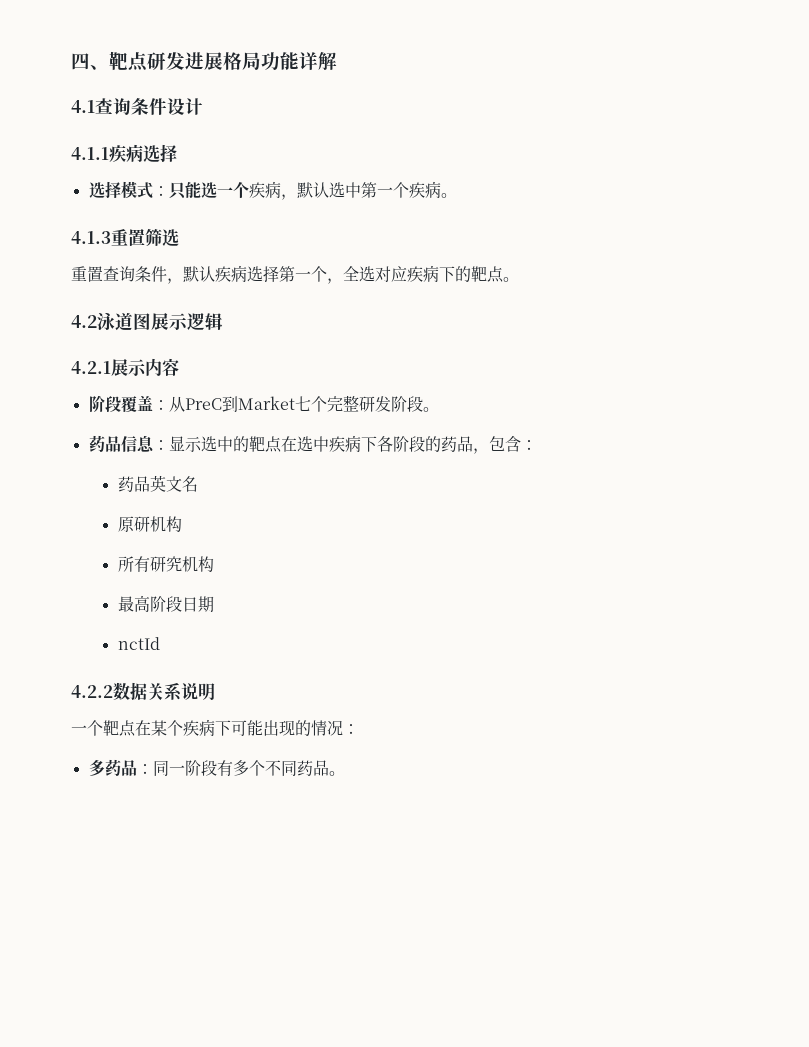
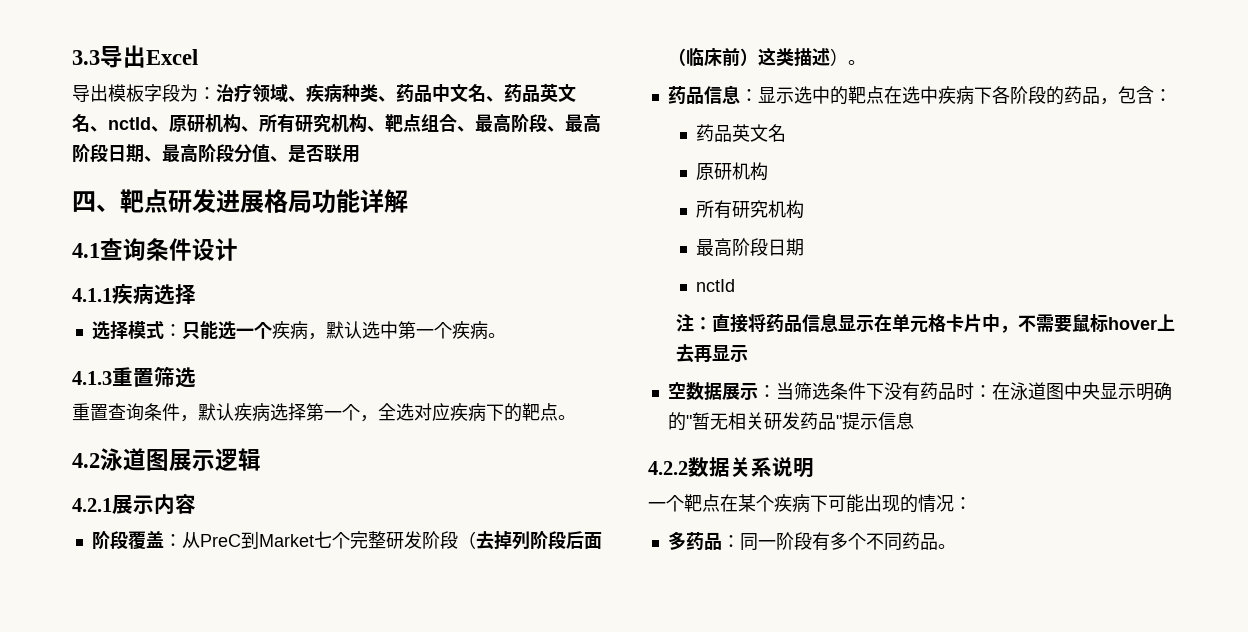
(71, 61) none -> [72,45,198,68] [72,83,576,103] [72,113,601,133] [72,143,360,163] 3.3导出Excel // 导出模板字段为：治疗领域、疾病种类、药品中文名、药品英文名、nctId、原研机构、所有研究机构、靶点组合、最高阶段、最高阶段日期、最高阶段分值、是否联用 //
(423, 404) none -> [457,530,602,550] [667,47,848,67] （去掉列阶段后面（临床前）这类描述）
(160, 643) none -> [676,313,1176,333] [676,344,749,363] [667,382,1172,401] [667,412,914,431] // 注：直接将药品信息显示在单元格卡片中，不需要鼠标hover上去再显示 // 空数据展示：当筛选条件下没有药品时：在泳道图中央显示明确的"暂无相关研发药品"提示信息

